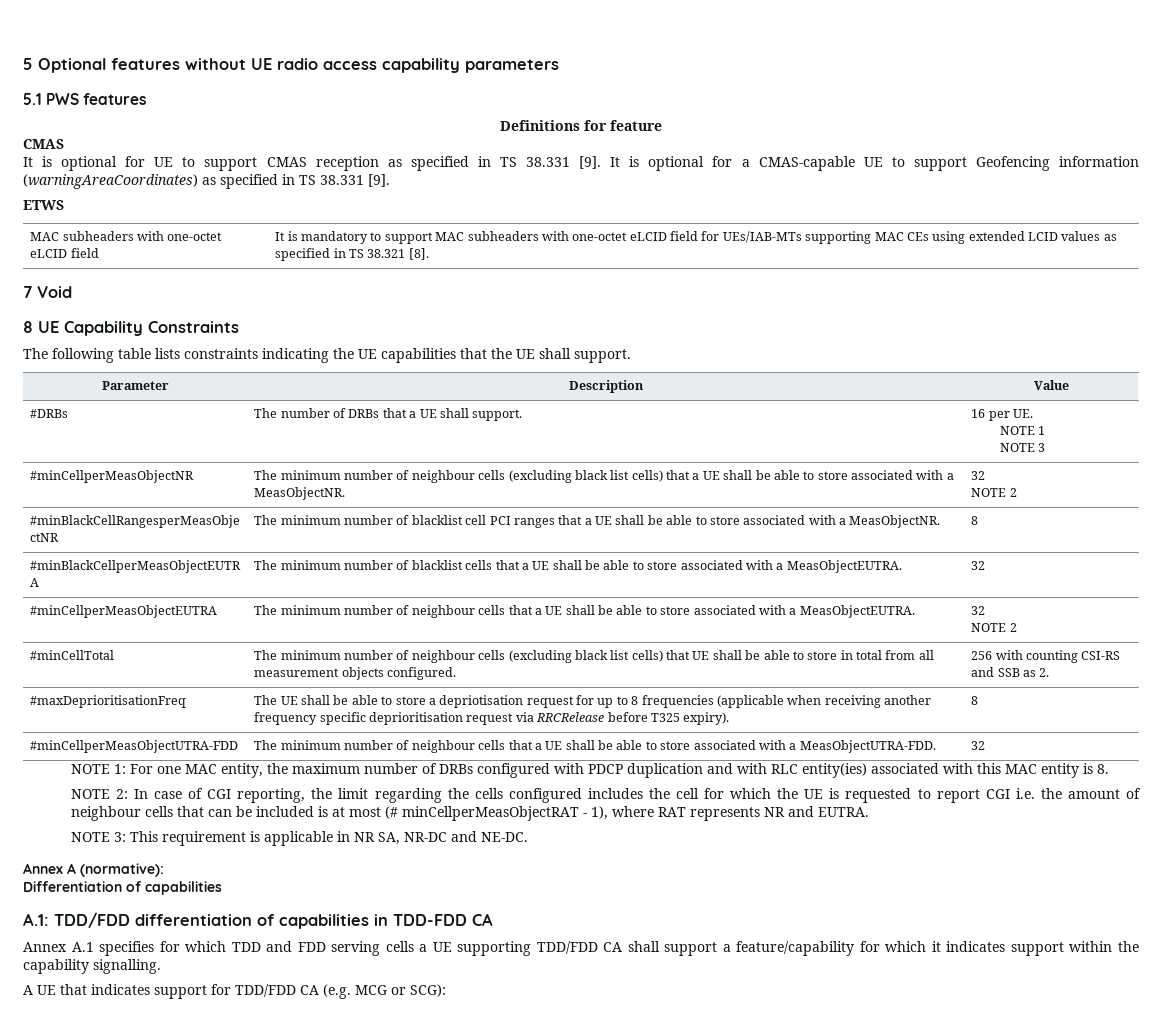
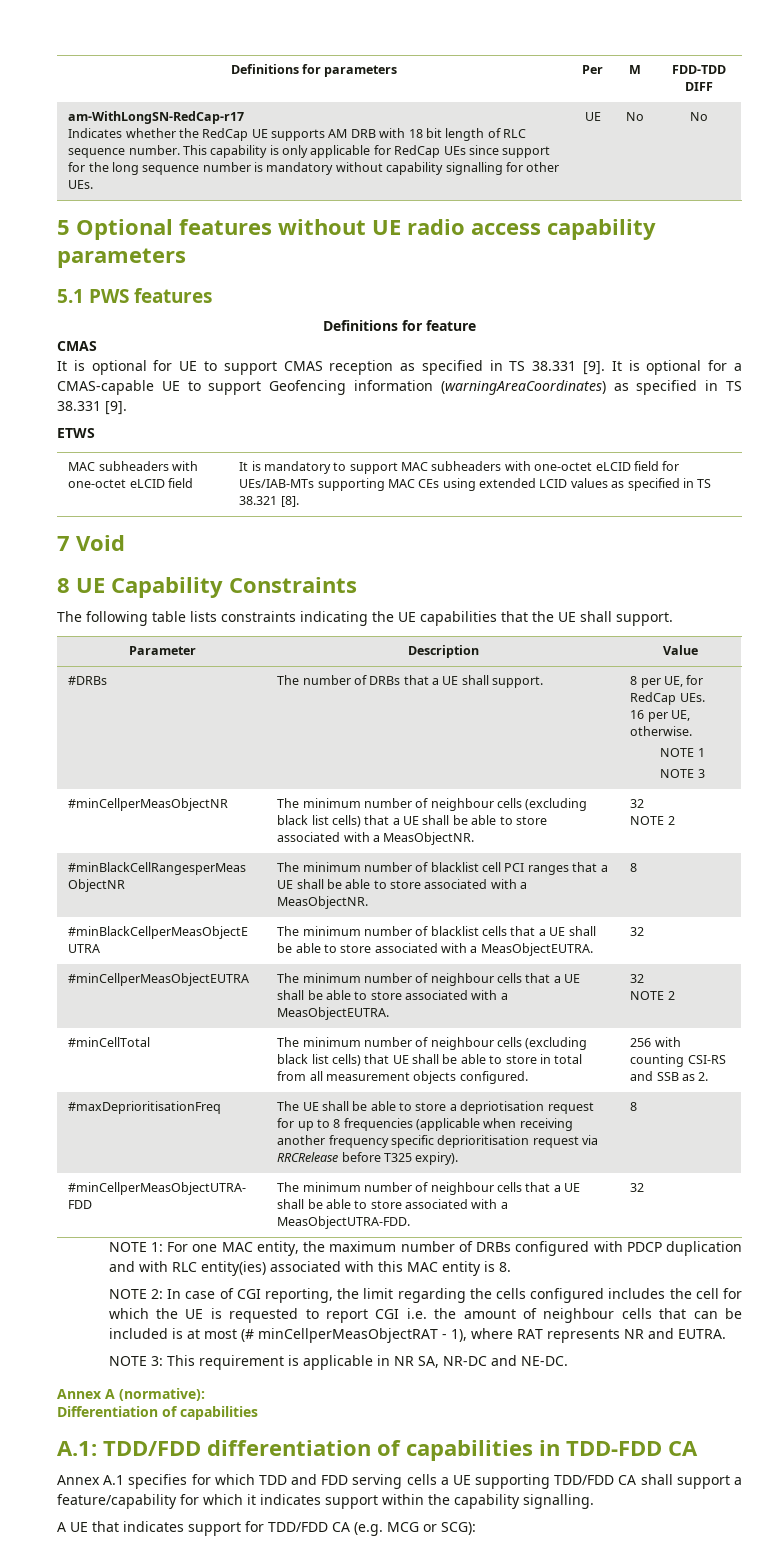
(23, 64) none -> [230,64,398,77] [582,65,603,74] [629,65,641,74] [671,65,726,74] [684,82,713,91] [68,111,245,124] [68,128,527,141] [68,145,551,158] [68,162,560,175] [68,180,94,189] [584,112,601,121] [626,112,644,121] [689,112,708,121] Definitions for parameters | Per | M | FDD-TDD DIFF // am-WithLongSN-RedCap-r17 // Indicates whether the RedCap UE supports AM DRB with 18 bit length of RLC sequence number. This capability is only applicable for RedCap UEs since support for the long sequence number is mandatory without capability signalling for other UEs. | UE | No | No //
[971,409,1034,421] 16 per UE. -> [630,675,704,688] [630,692,705,705] [630,710,690,722] [630,726,693,736] 8 per UE, for RedCap UEs. // 16 per UE, otherwise.

